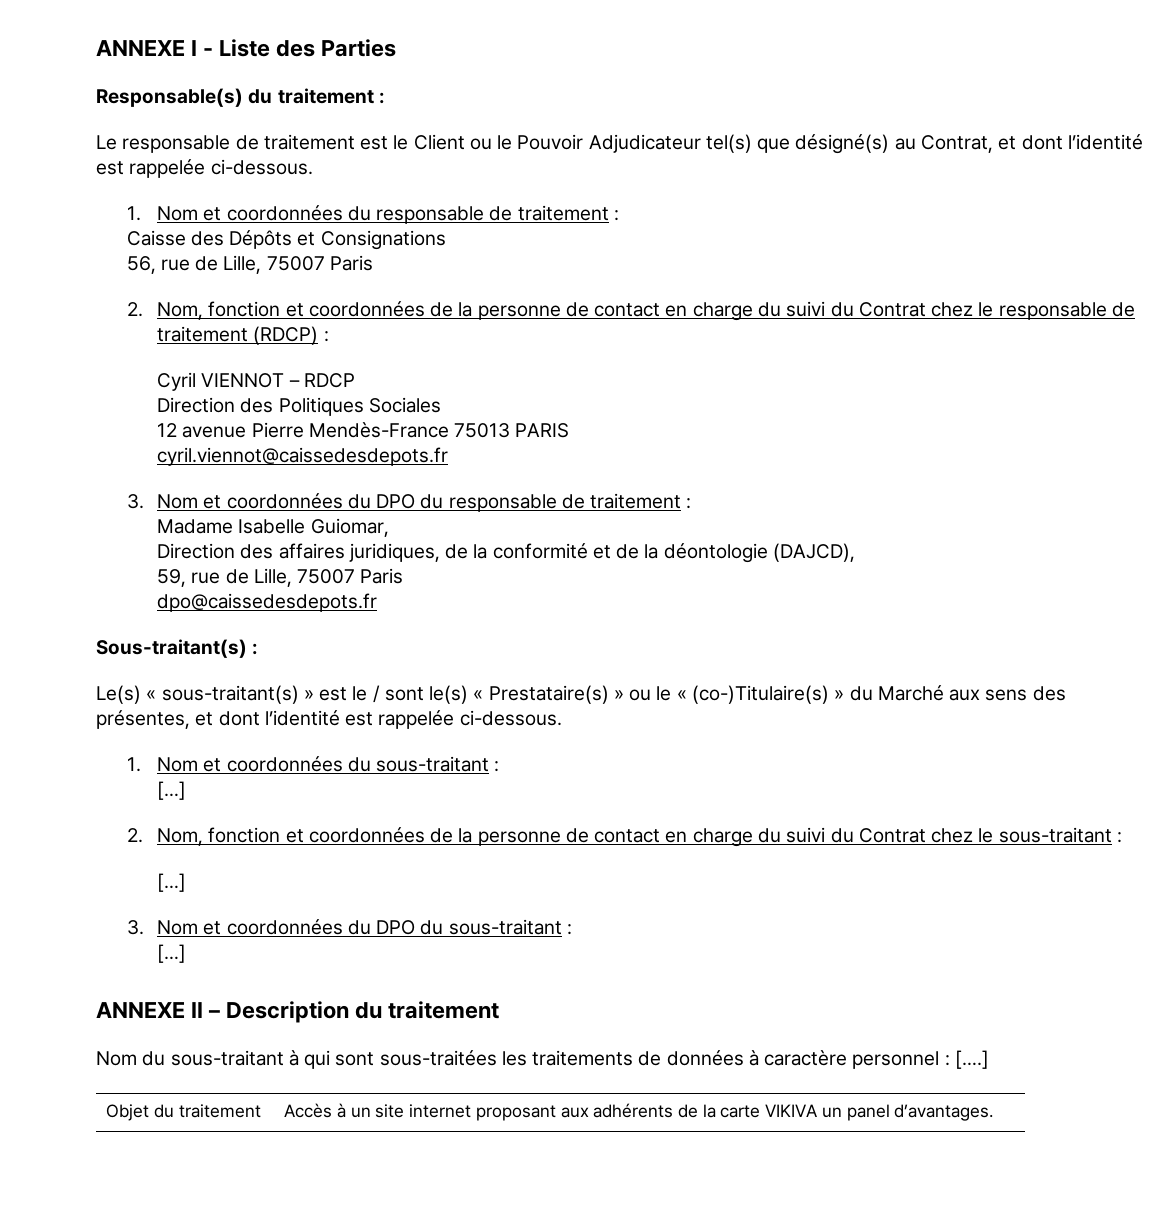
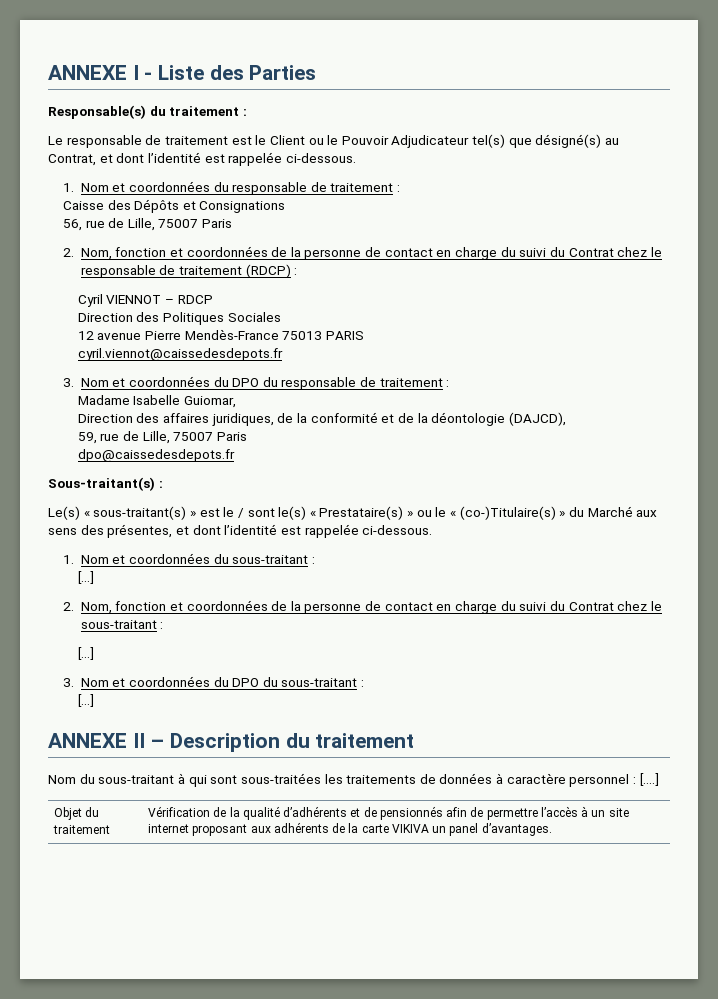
[284,1103,333,1118] Accès -> [148,806,578,820] Vérification de la qualité d’adhérents et de pensionnés afin de permettre l’accès

